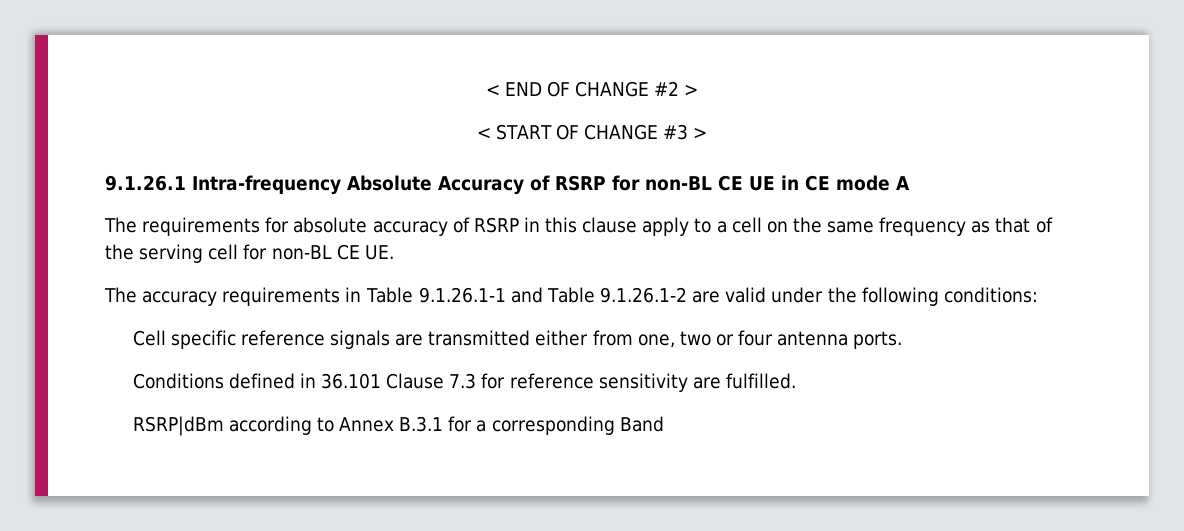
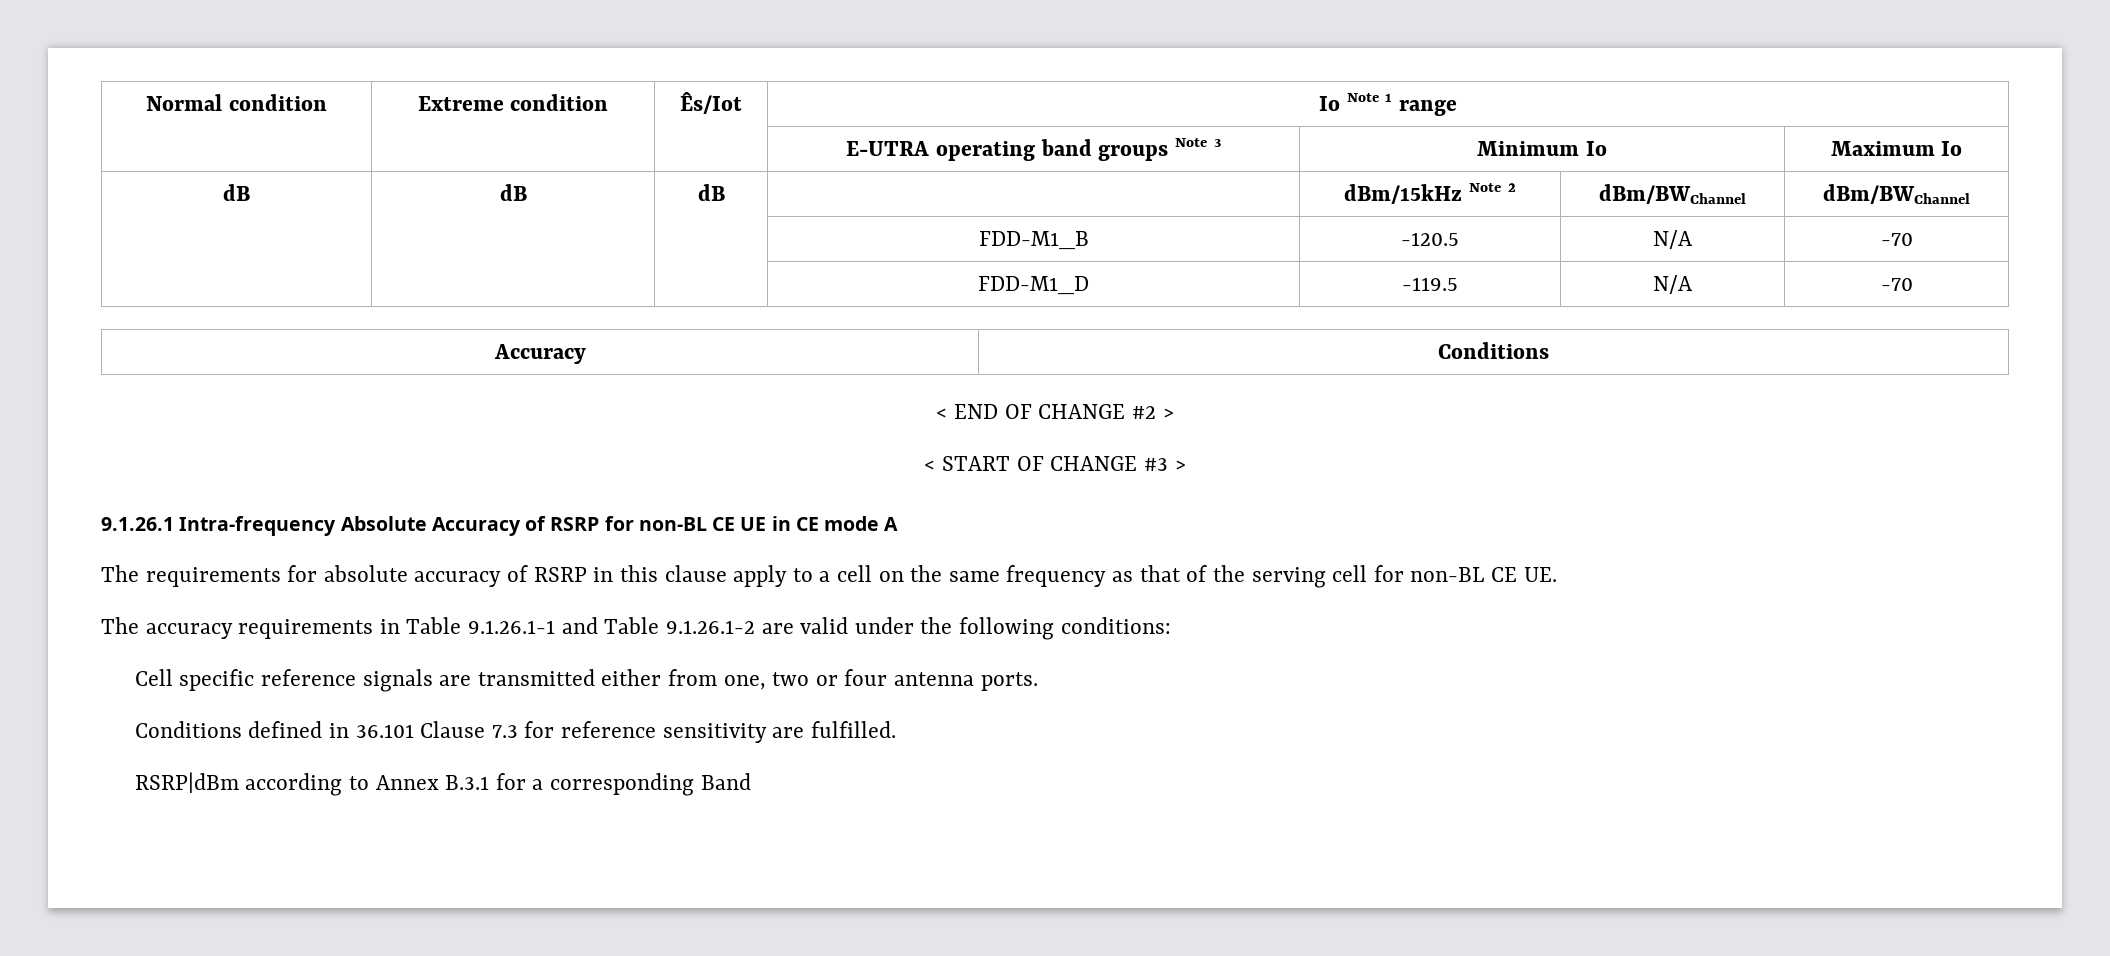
(485, 90) none -> [146,94,327,111] [417,94,609,111] [680,92,742,114] [1319,93,1457,116] [846,138,1221,161] [1477,141,1607,156] [1830,141,1963,156] [223,184,250,201] [499,184,527,201] [697,184,725,201] [1344,183,1516,204] [1599,184,1746,204] [1823,184,1970,204] [978,231,1089,250] [1401,232,1459,246] [1653,230,1693,249] [1880,233,1913,246] [978,276,1089,295] [1402,277,1458,291] [1653,275,1693,294] [1880,278,1913,291] [493,344,586,364] [1438,342,1550,359] Normal condition | Extreme condition | Ês/Iot | Io Note 1 range // | | | E-UTRA operating band groups Note 3 | Minimum Io | Maximum Io // dB | dB | dB | | dBm/15kHz Note 2 | dBm/BWChannel | dBm/BWChannel // | | | FDD-M1_B | -120.5 | N/A | -70 // | | | FDD-M1_D | -119.5 | N/A | -70 // Accuracy | Conditions //

